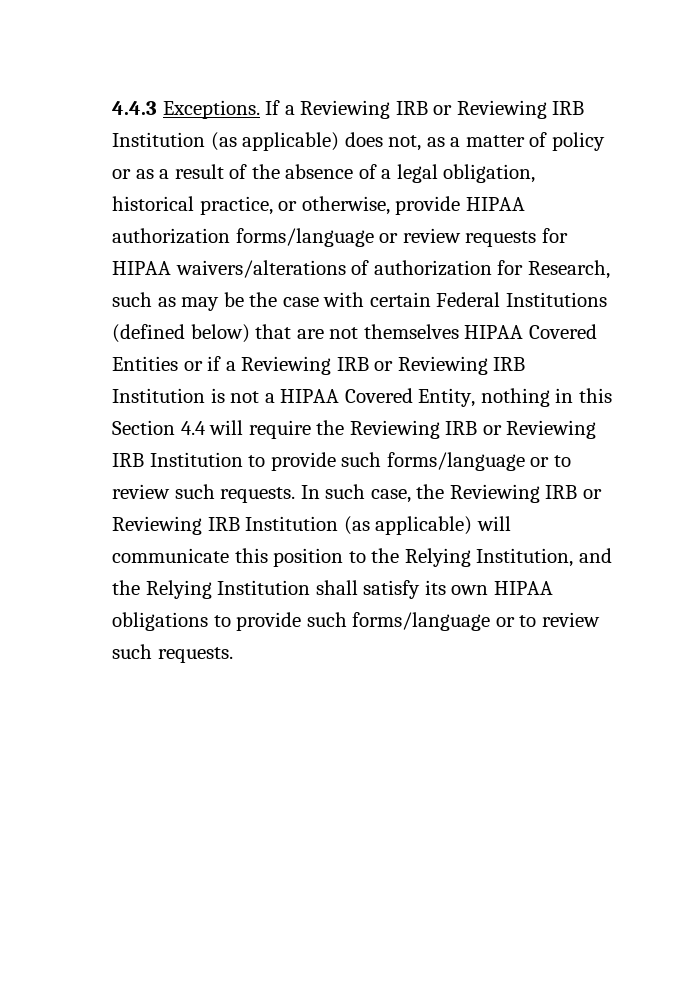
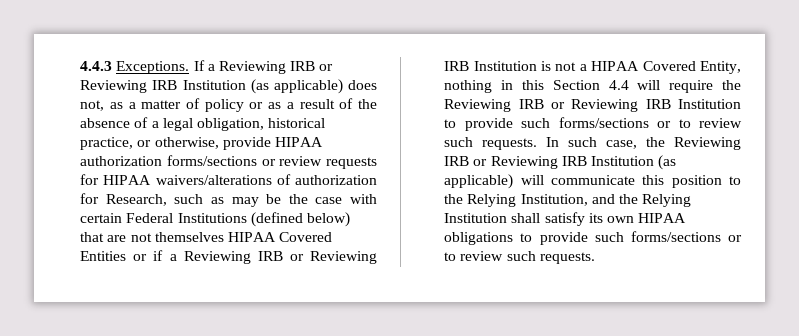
[235,228,374,247] forms/language -> [166,155,257,166] forms/sections
[386,452,525,471] forms/language -> [558,117,649,128] forms/sections
[352,612,491,631] forms/language -> [630,231,721,242] forms/sections

